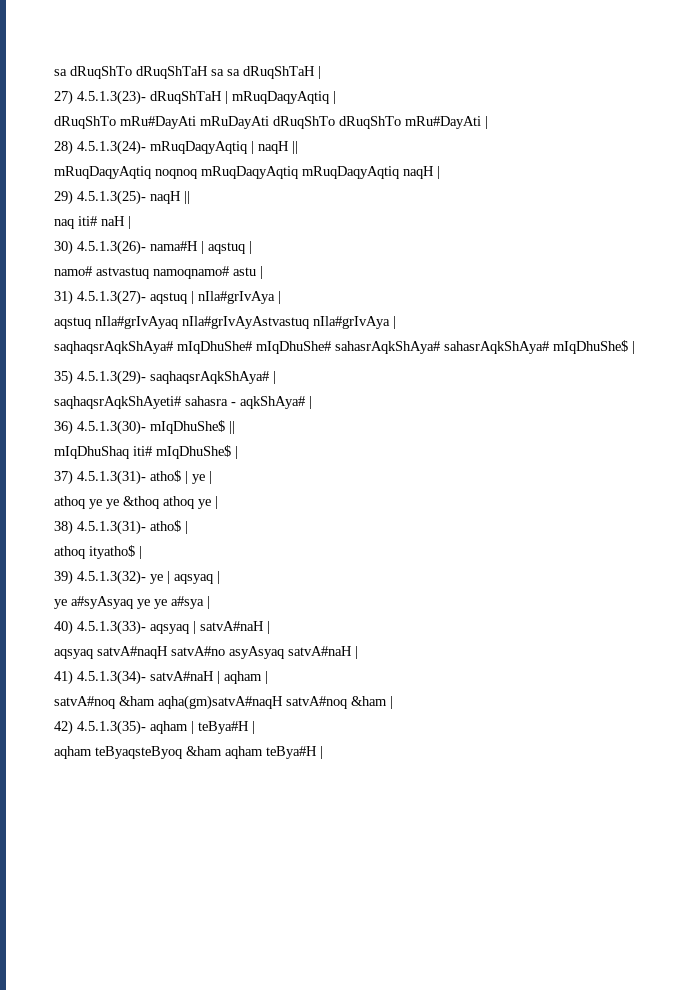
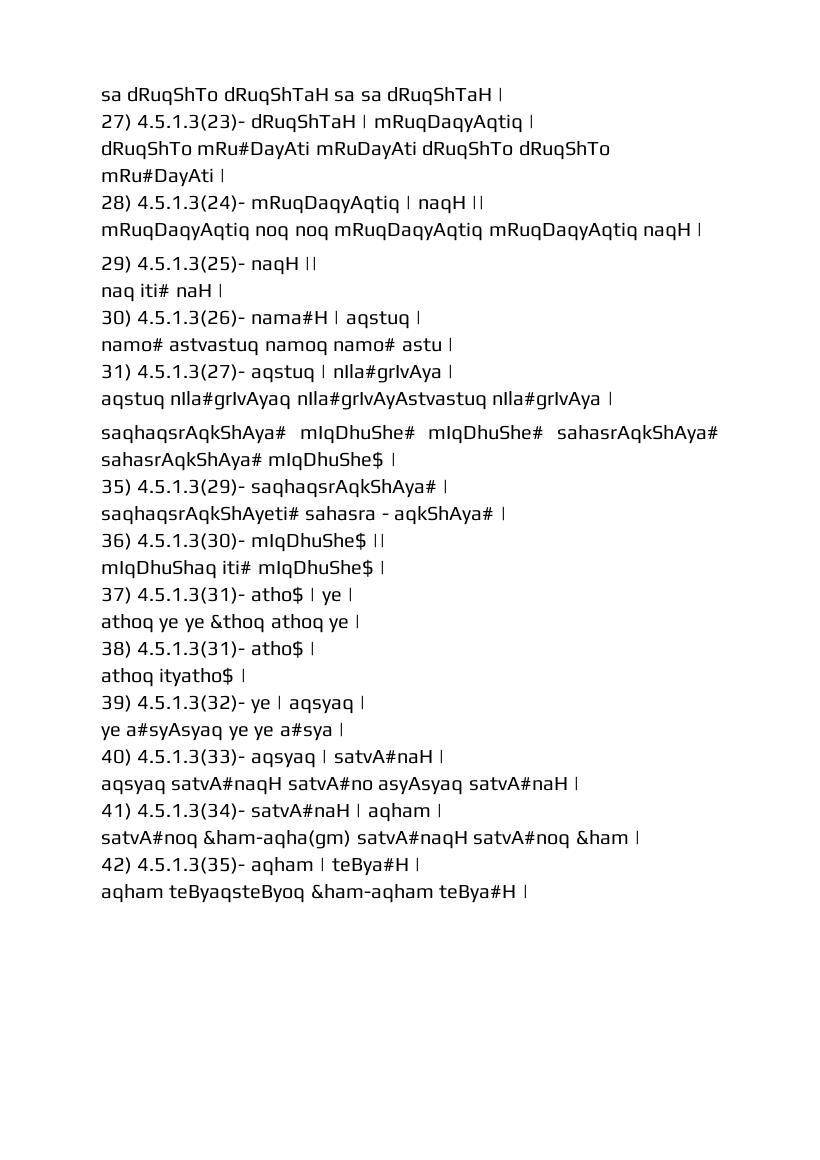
[155,169,197,179] noqnoq -> [255,226,329,241] noq noq
[153,266,229,279] namoqnamo# -> [264,338,397,356] namoq namo#
[119,695,283,710] &ham aqha(gm)satvA#naqH -> [203,830,468,849] &ham-aqha(gm) satvA#naqH
[186,746,263,759] &ham aqham -> [310,884,434,903] &ham-aqham

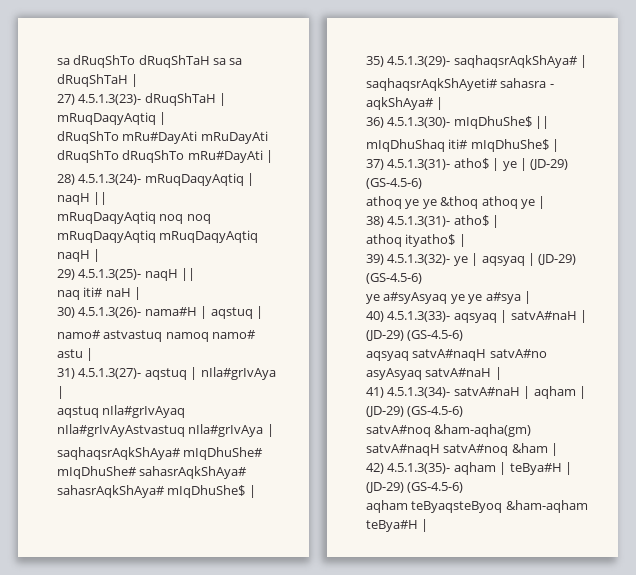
(354, 594) none -> [530,159,569,170] [366,178,422,189] (JD-29) (GS-4.5-6)
(366, 702) none -> [538,254,577,265] [366,273,422,284] (JD-29) (GS-4.5-6)
(445, 756) none -> [366,330,464,341] (JD-29) (GS-4.5-6)
(443, 810) none -> [366,406,464,417] (JD-29) (GS-4.5-6)
(421, 864) none -> [366,482,464,493] (JD-29) (GS-4.5-6)

